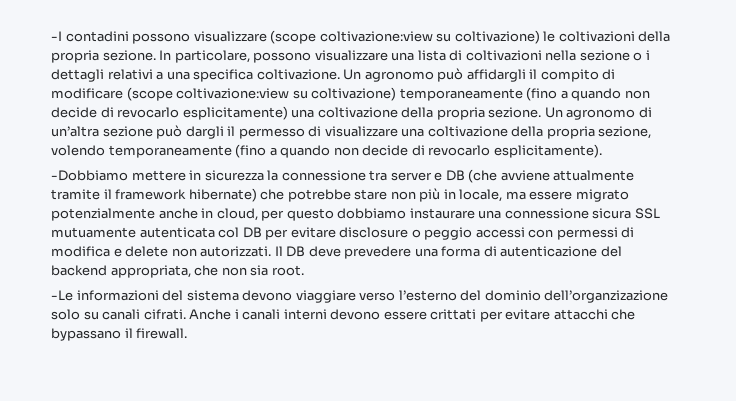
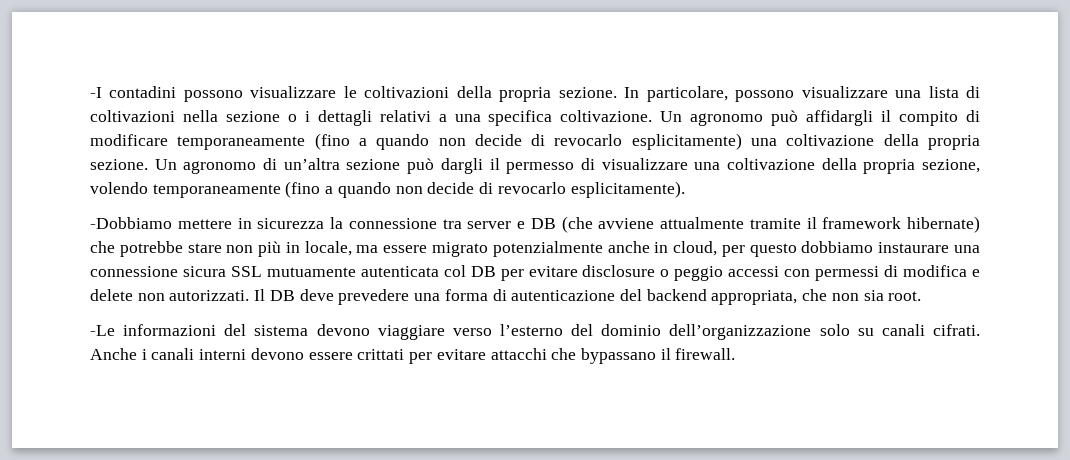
[270,30,540,44] (scope coltivazione:view su coltivazione) -> (337, 92) none
[126,87,397,101] (scope coltivazione:view su coltivazione) -> (168, 140) none
[544,290,669,303] dell’organzizazione -> [669,324,812,340] dell’organizzazione

